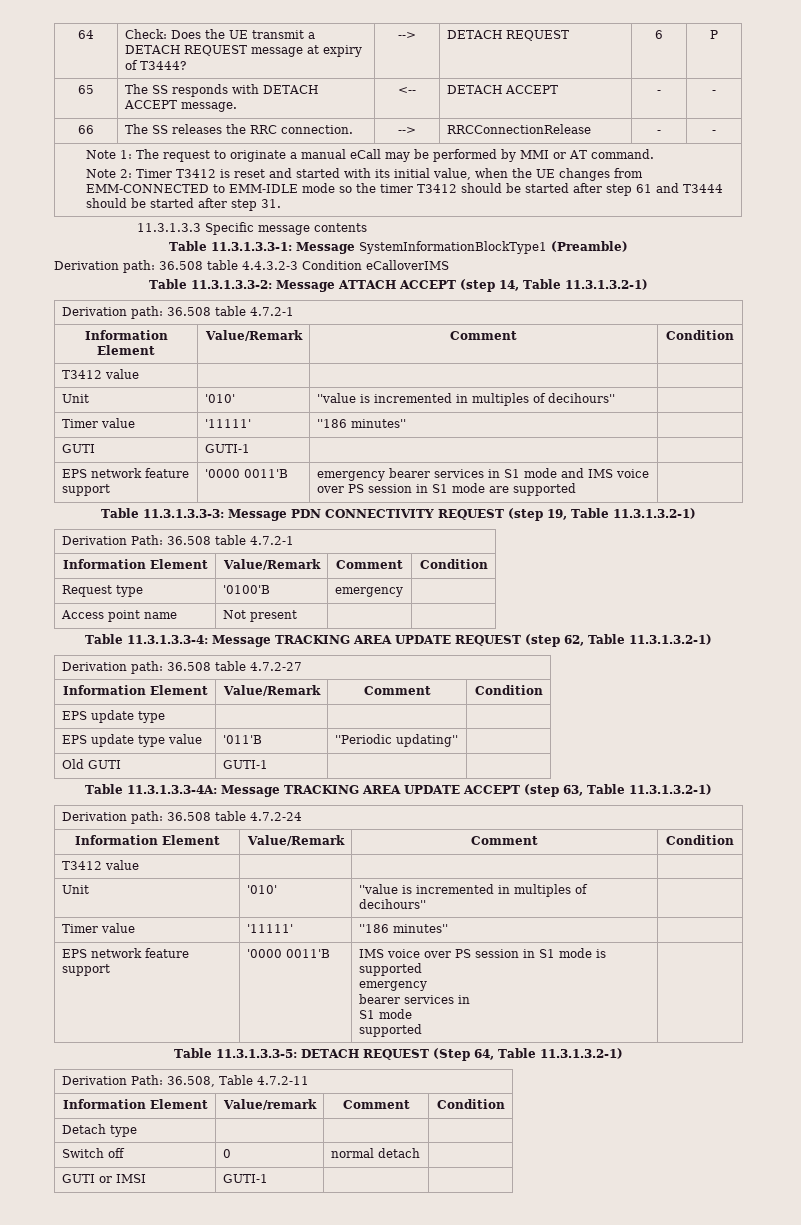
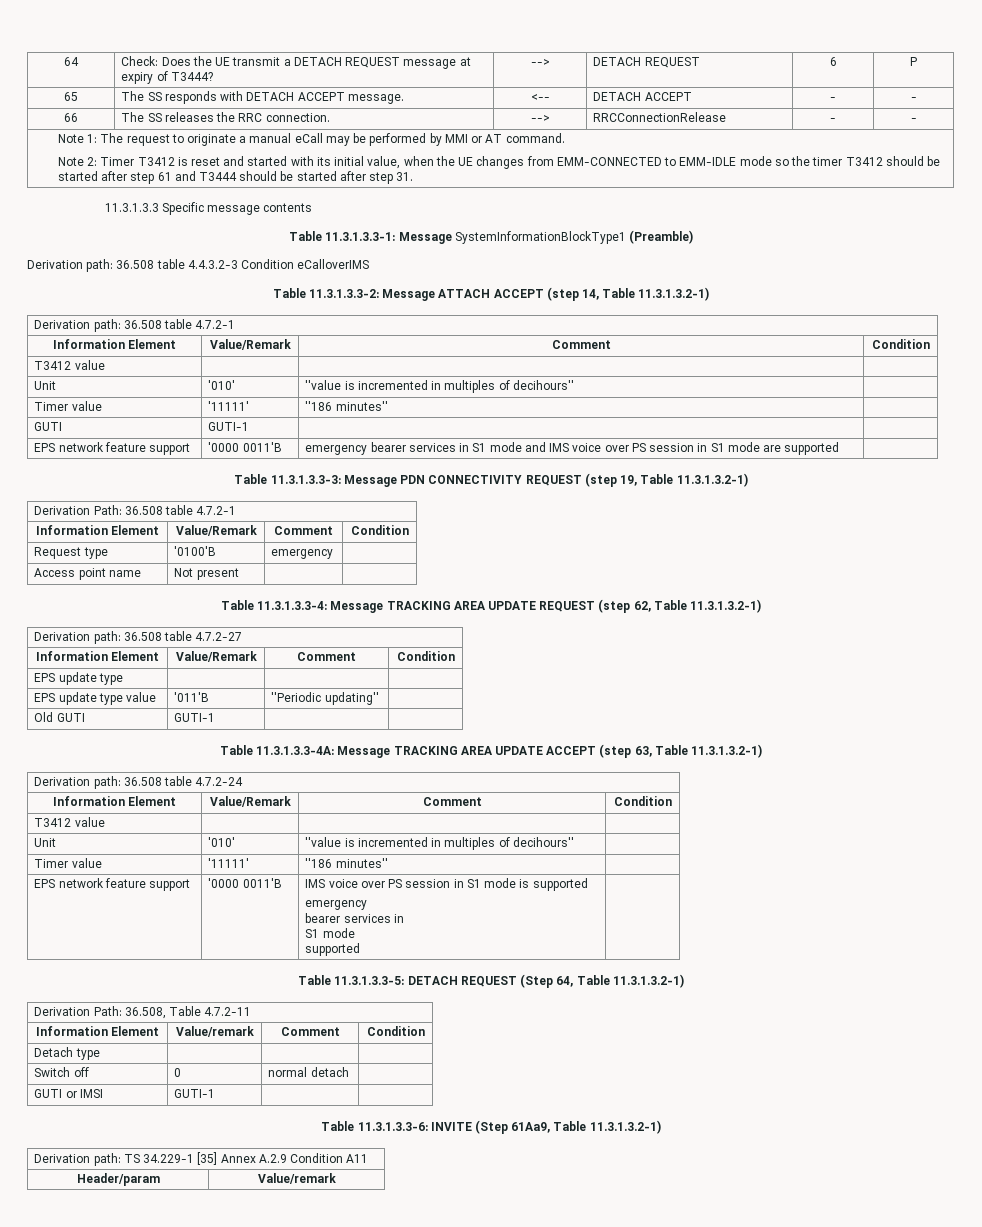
(268, 1178) none -> [321,1120,661,1134] [34,1152,369,1166] [76,1173,160,1186] [257,1173,336,1184] // Table 11.3.1.3.3-6: INVITE (Step 61Aa9, Table 11.3.1.3.2-1) // Derivation path: TS 34.229-1 [35] Annex A.2.9 Condition A11 // Header/param | Value/remark

